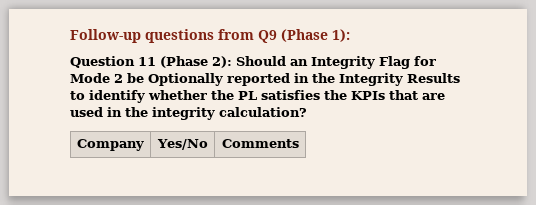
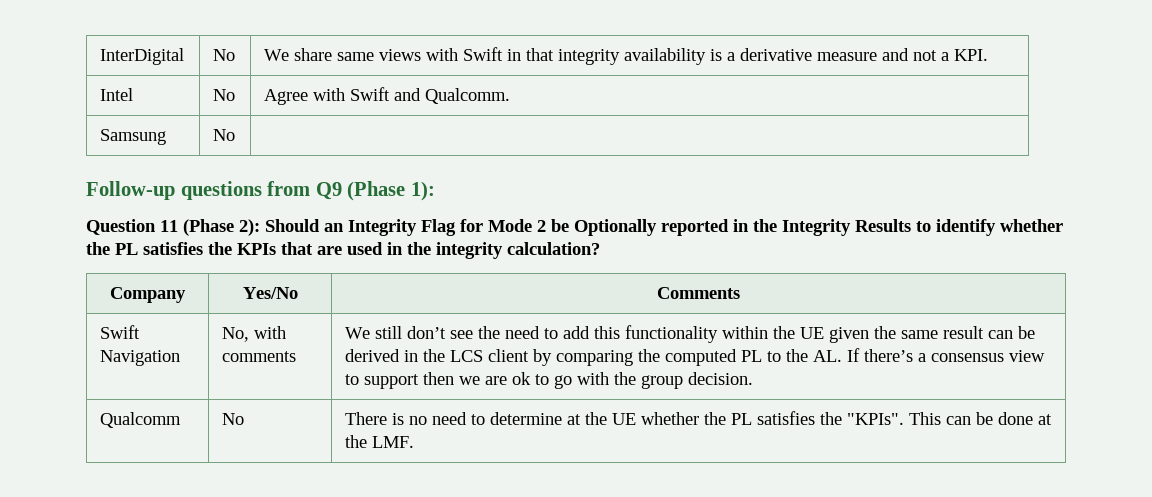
(70, 36) none -> [100,48,185,65] [213,49,236,61] [264,47,989,65] [100,88,134,101] [213,89,236,101] [264,87,511,105] [100,129,167,145] [213,129,236,141] InterDigital | No | We share same views with Swift in that integrity availability is a derivative measure and not a KPI. // Intel | No | Agree with Swift and Qualcomm. // Samsung | No | //
(299, 143) none -> [100,325,141,339] [100,350,181,366] [222,326,287,342] [222,351,297,362] [345,325,1036,343] [345,348,1046,366] [345,372,754,389] [100,412,182,428] [222,413,245,425] [345,411,1053,425] [345,435,415,448] // Swift Navigation | No, with comments | We still don’t see the need to add this functionality within the UE given the same result can be derived in the LCS client by comparing the computed PL to the AL. If there’s a consensus view to support then we are ok to go with the group decision. // Qualcomm | No | There is no need to determine at the UE whether the PL satisfies the "KPIs". This can be done at the LMF.

